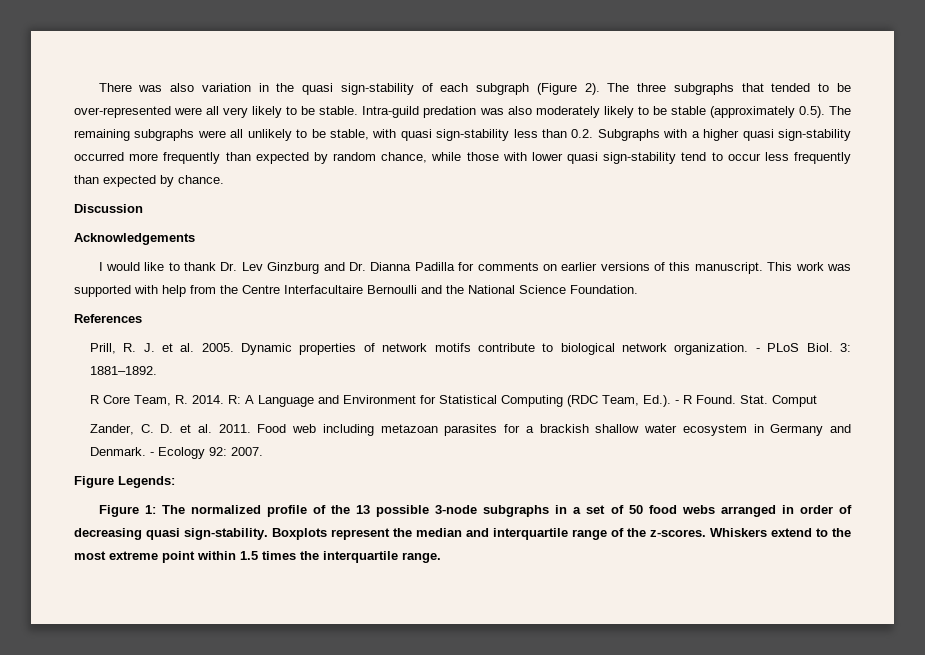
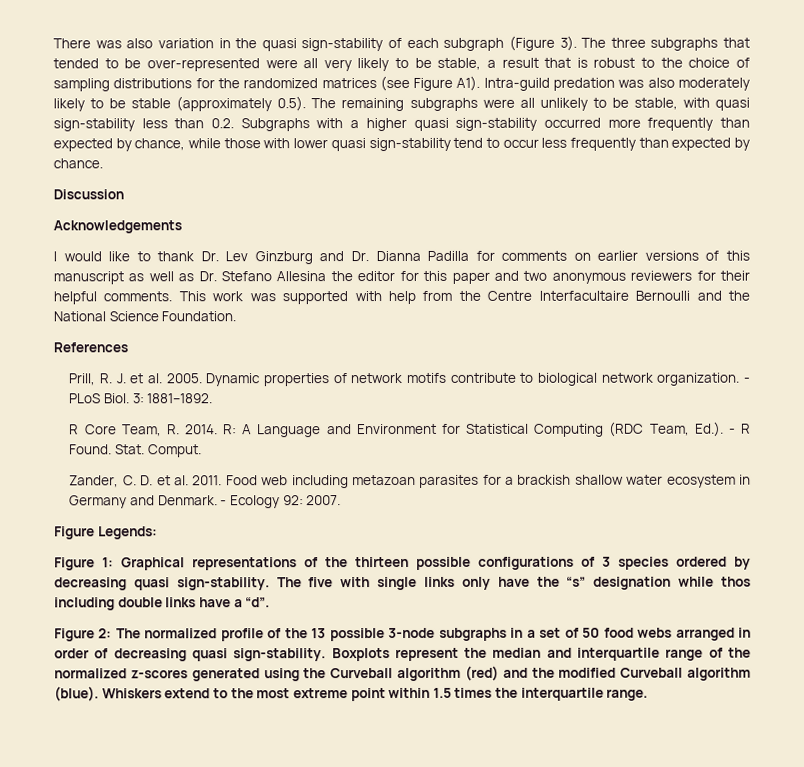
[584,83,600,95] 2). -> [559,35,577,51] 3).
[319,106,359,115] stable. -> [437,57,751,70] [53,75,481,92] stable, a result that is robust to the choice of sampling distributions for the randomized matrices (see Figure A1).
[332,152,376,161] random -> (132, 145) none
[694,262,763,274] manuscript. -> [53,270,751,285] [53,291,173,305] manuscript as well as Dr. Stefano Allesina the editor for this paper and two anonymous reviewers for their helpful comments.
[771,395,817,407] Comput -> [147,444,202,458] Comput.
(156, 509) none -> [121,556,751,571] [54,576,751,591] [54,597,271,611] [54,628,113,642] Graphical representations of the thirteen possible configurations of 3 species ordered by decreasing quasi sign-stability. The five with single links only have the “s” designation while thos including double links have a “d”. // Figure 2:
[650,529,706,537] z-scores. -> [54,665,751,682] [54,686,99,702] normalized z-scores generated using the Curveball algorithm (red) and the modified Curveball algorithm (blue).

